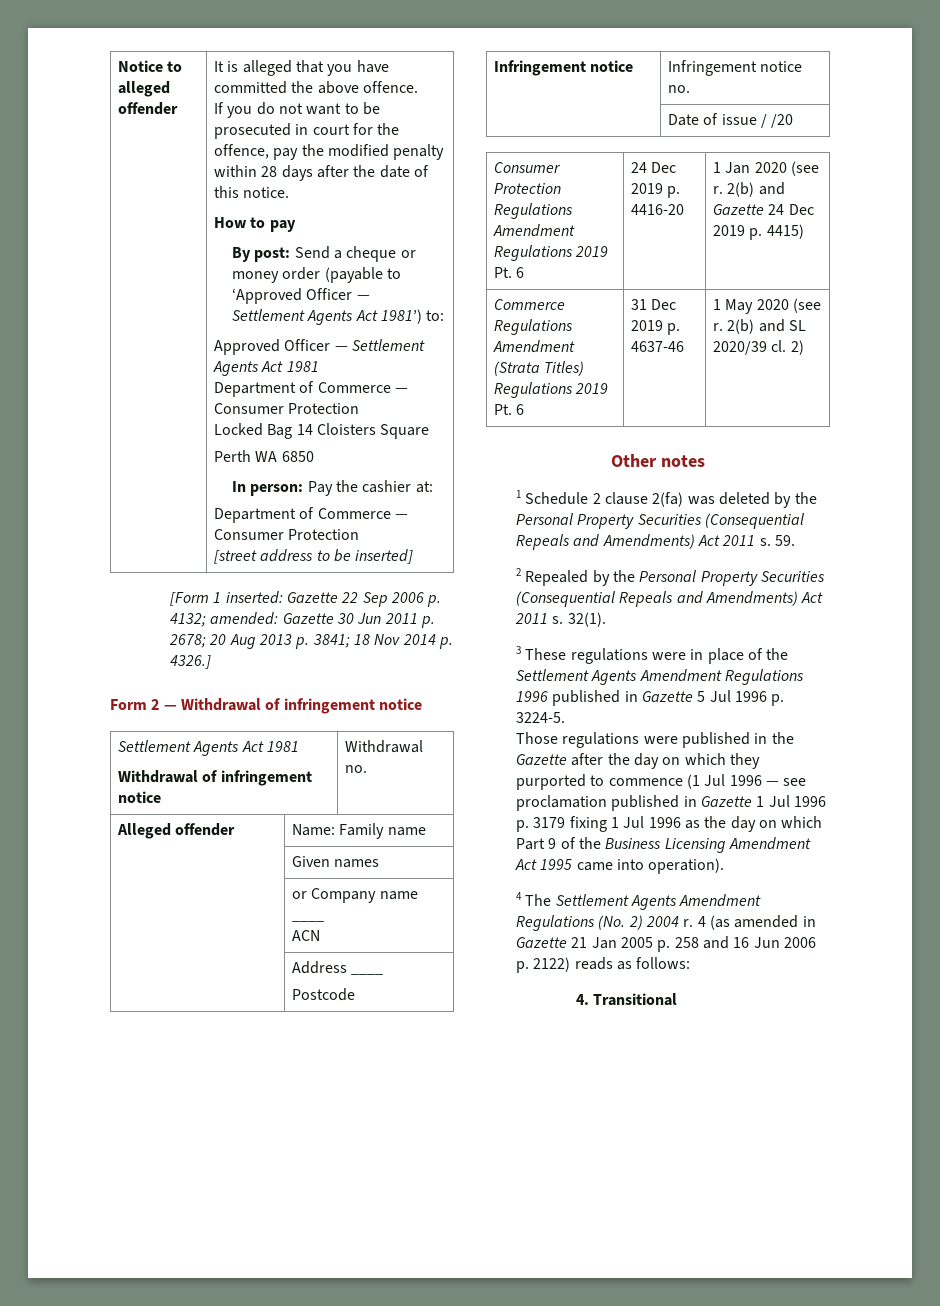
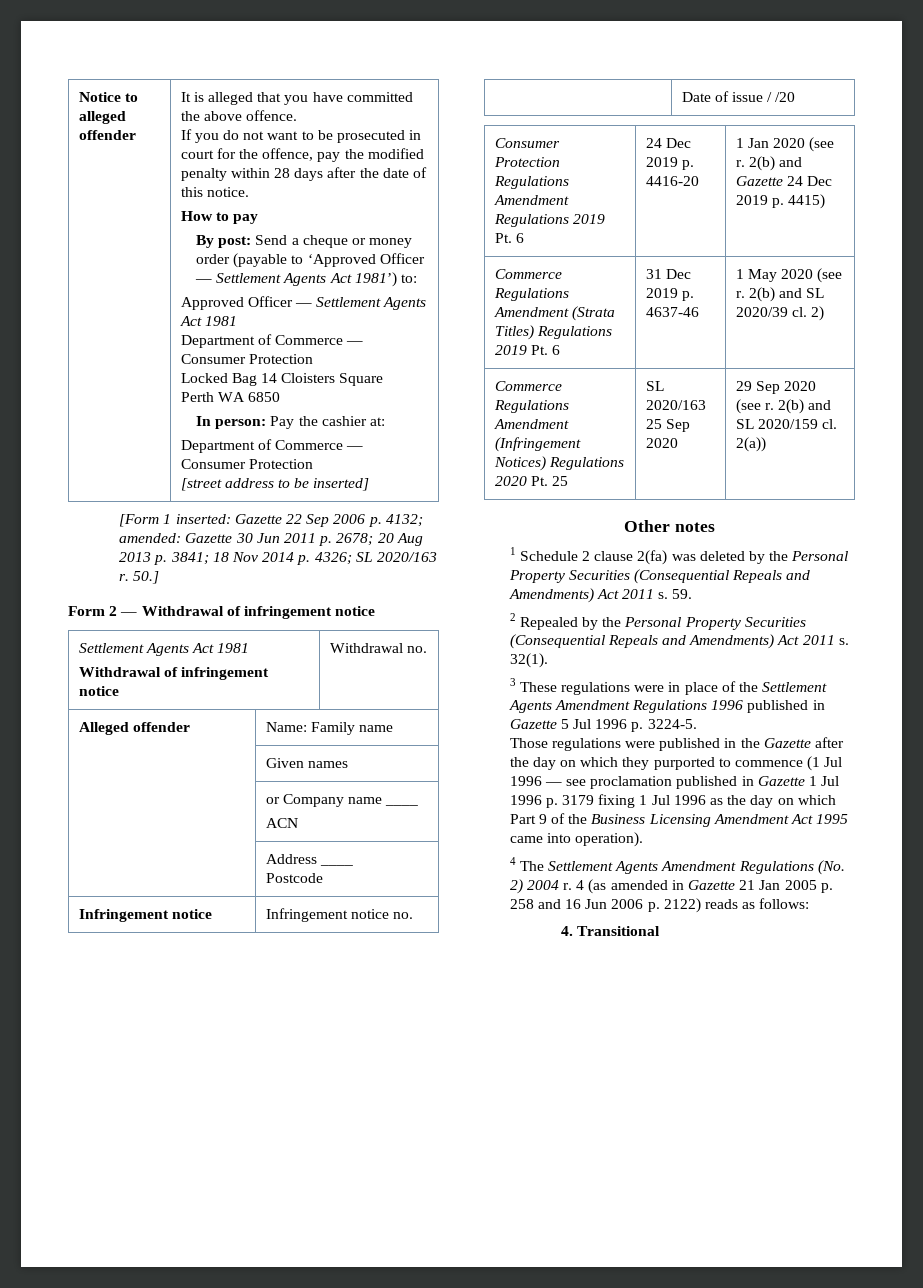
[170,655,212,669] 4326.] -> [314,552,437,565] [119,571,160,584] 4326; SL 2020/163 r. 50.]
(804, 347) none -> [494,381,562,391] [493,400,569,413] [493,419,569,429] [494,437,581,452] [493,456,624,471] [494,476,568,486] [645,381,664,391] [645,400,706,410] [645,419,690,432] [645,438,678,448] [735,381,816,394] [735,399,832,414] [735,419,837,429] [735,437,766,452] // Commerce Regulations Amendment (Infringement Notices) Regulations 2020 Pt. 25 | SL 2020/163 25 Sep 2020 | 29 Sep 2020 (see r. 2(b) and SL 2020/159 cl. 2(a))

